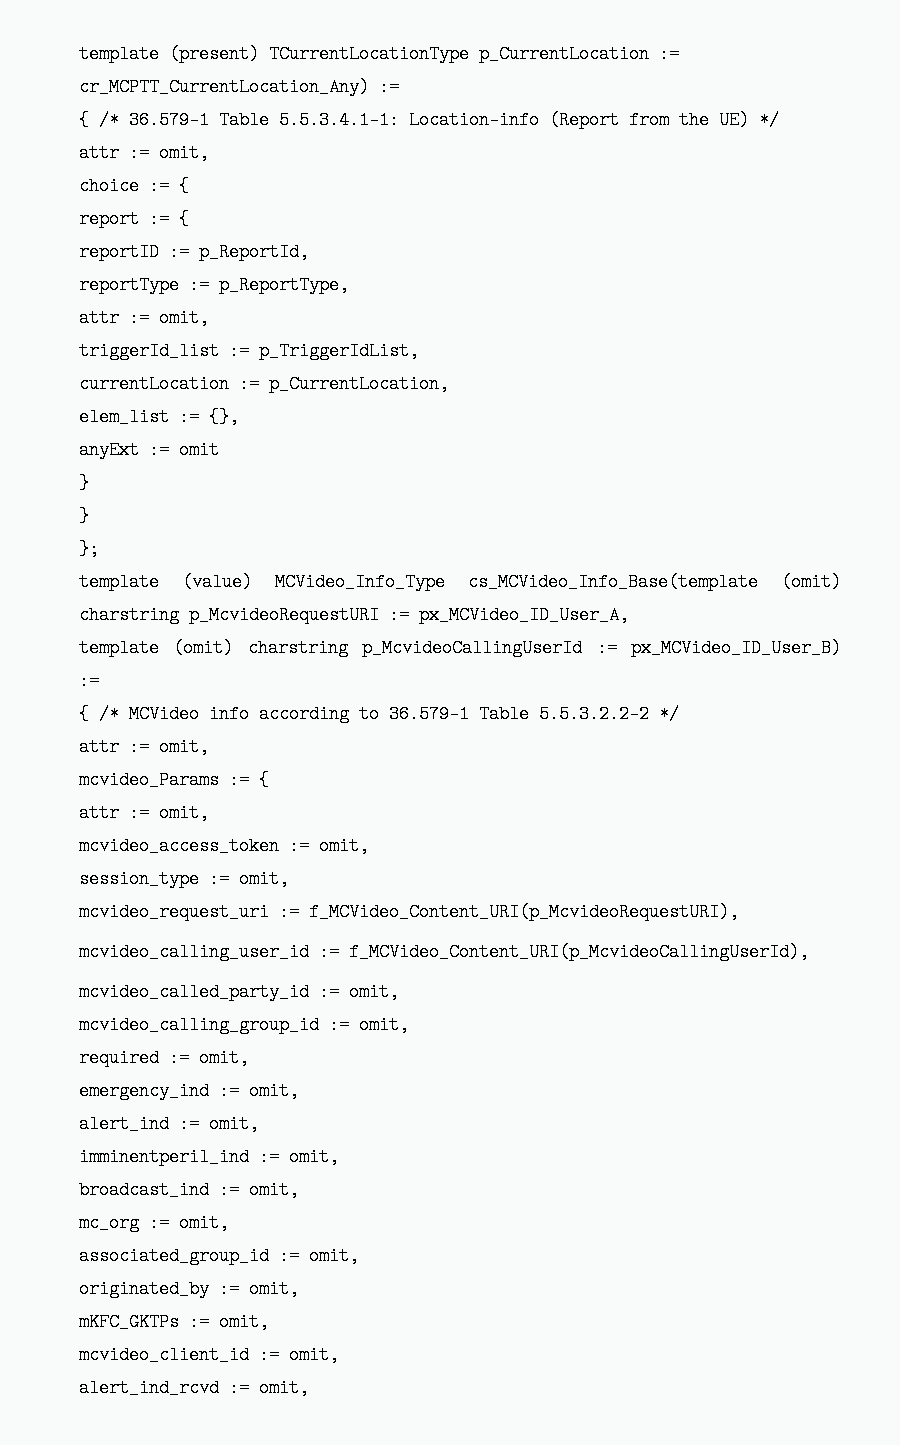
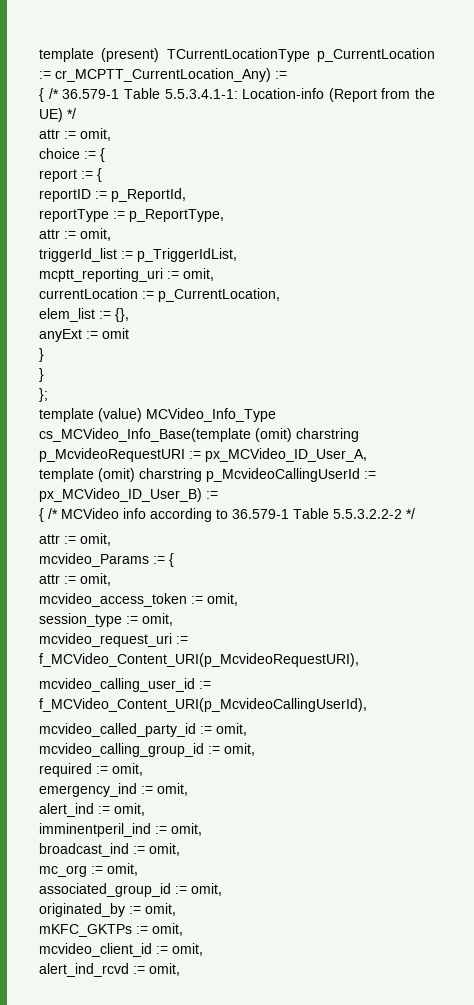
(419, 351) none -> [39,268,214,282] // mcptt_reporting_uri := omit,

